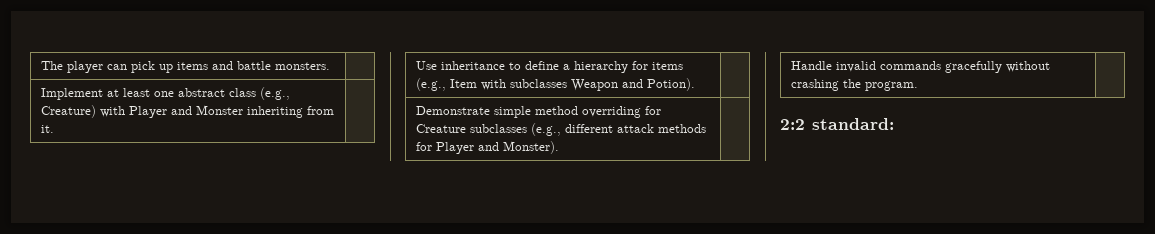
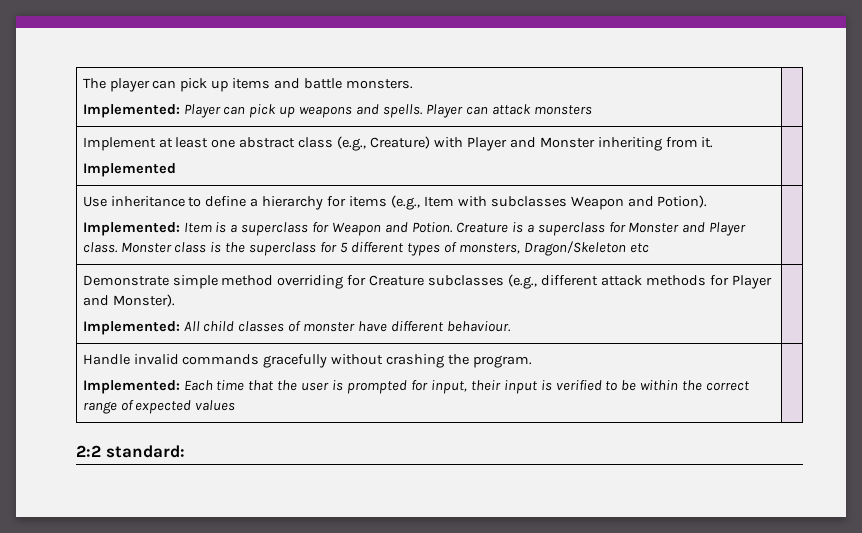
(330, 66) none -> [82,104,592,118] // Implemented: Player can pick up weapons and spells. Player can attack monsters
(54, 129) none -> [82,163,176,177] // Implemented
(695, 84) none -> [82,222,747,236] [82,241,649,256] // Implemented: Item is a superclass for Weapon and Potion. Creature is a superclass for Monster and Player class. Monster class is the superclass for 5 different types of monsters, Dragon/Skeleton etc
(559, 147) none -> [82,321,511,335] // Implemented: All child classes of monster have different behaviour.
(918, 86) none -> [82,380,751,394] [82,400,236,414] // Implemented: Each time that the user is prompted for input, their input is verified to be within the correct range of expected values

